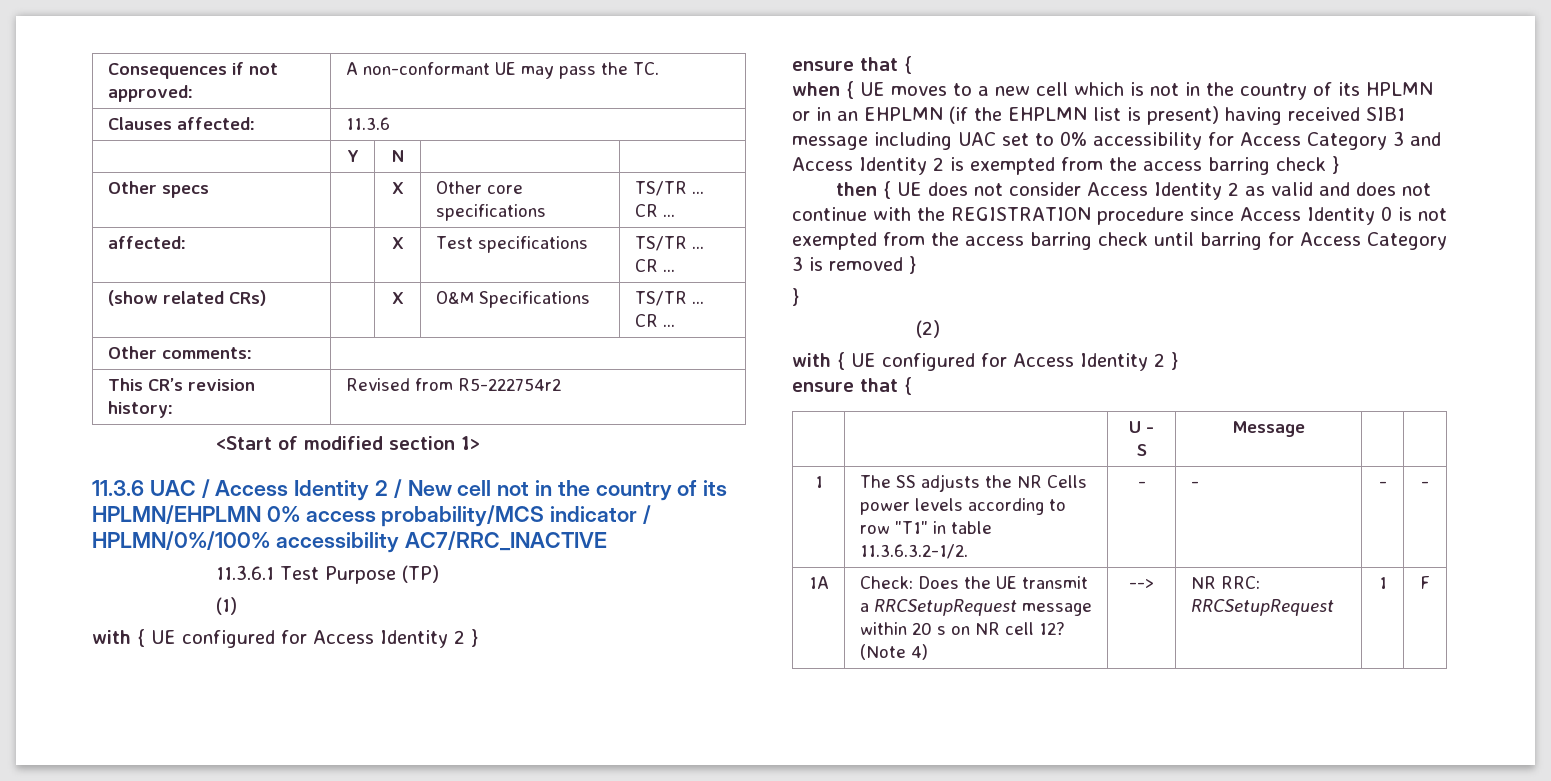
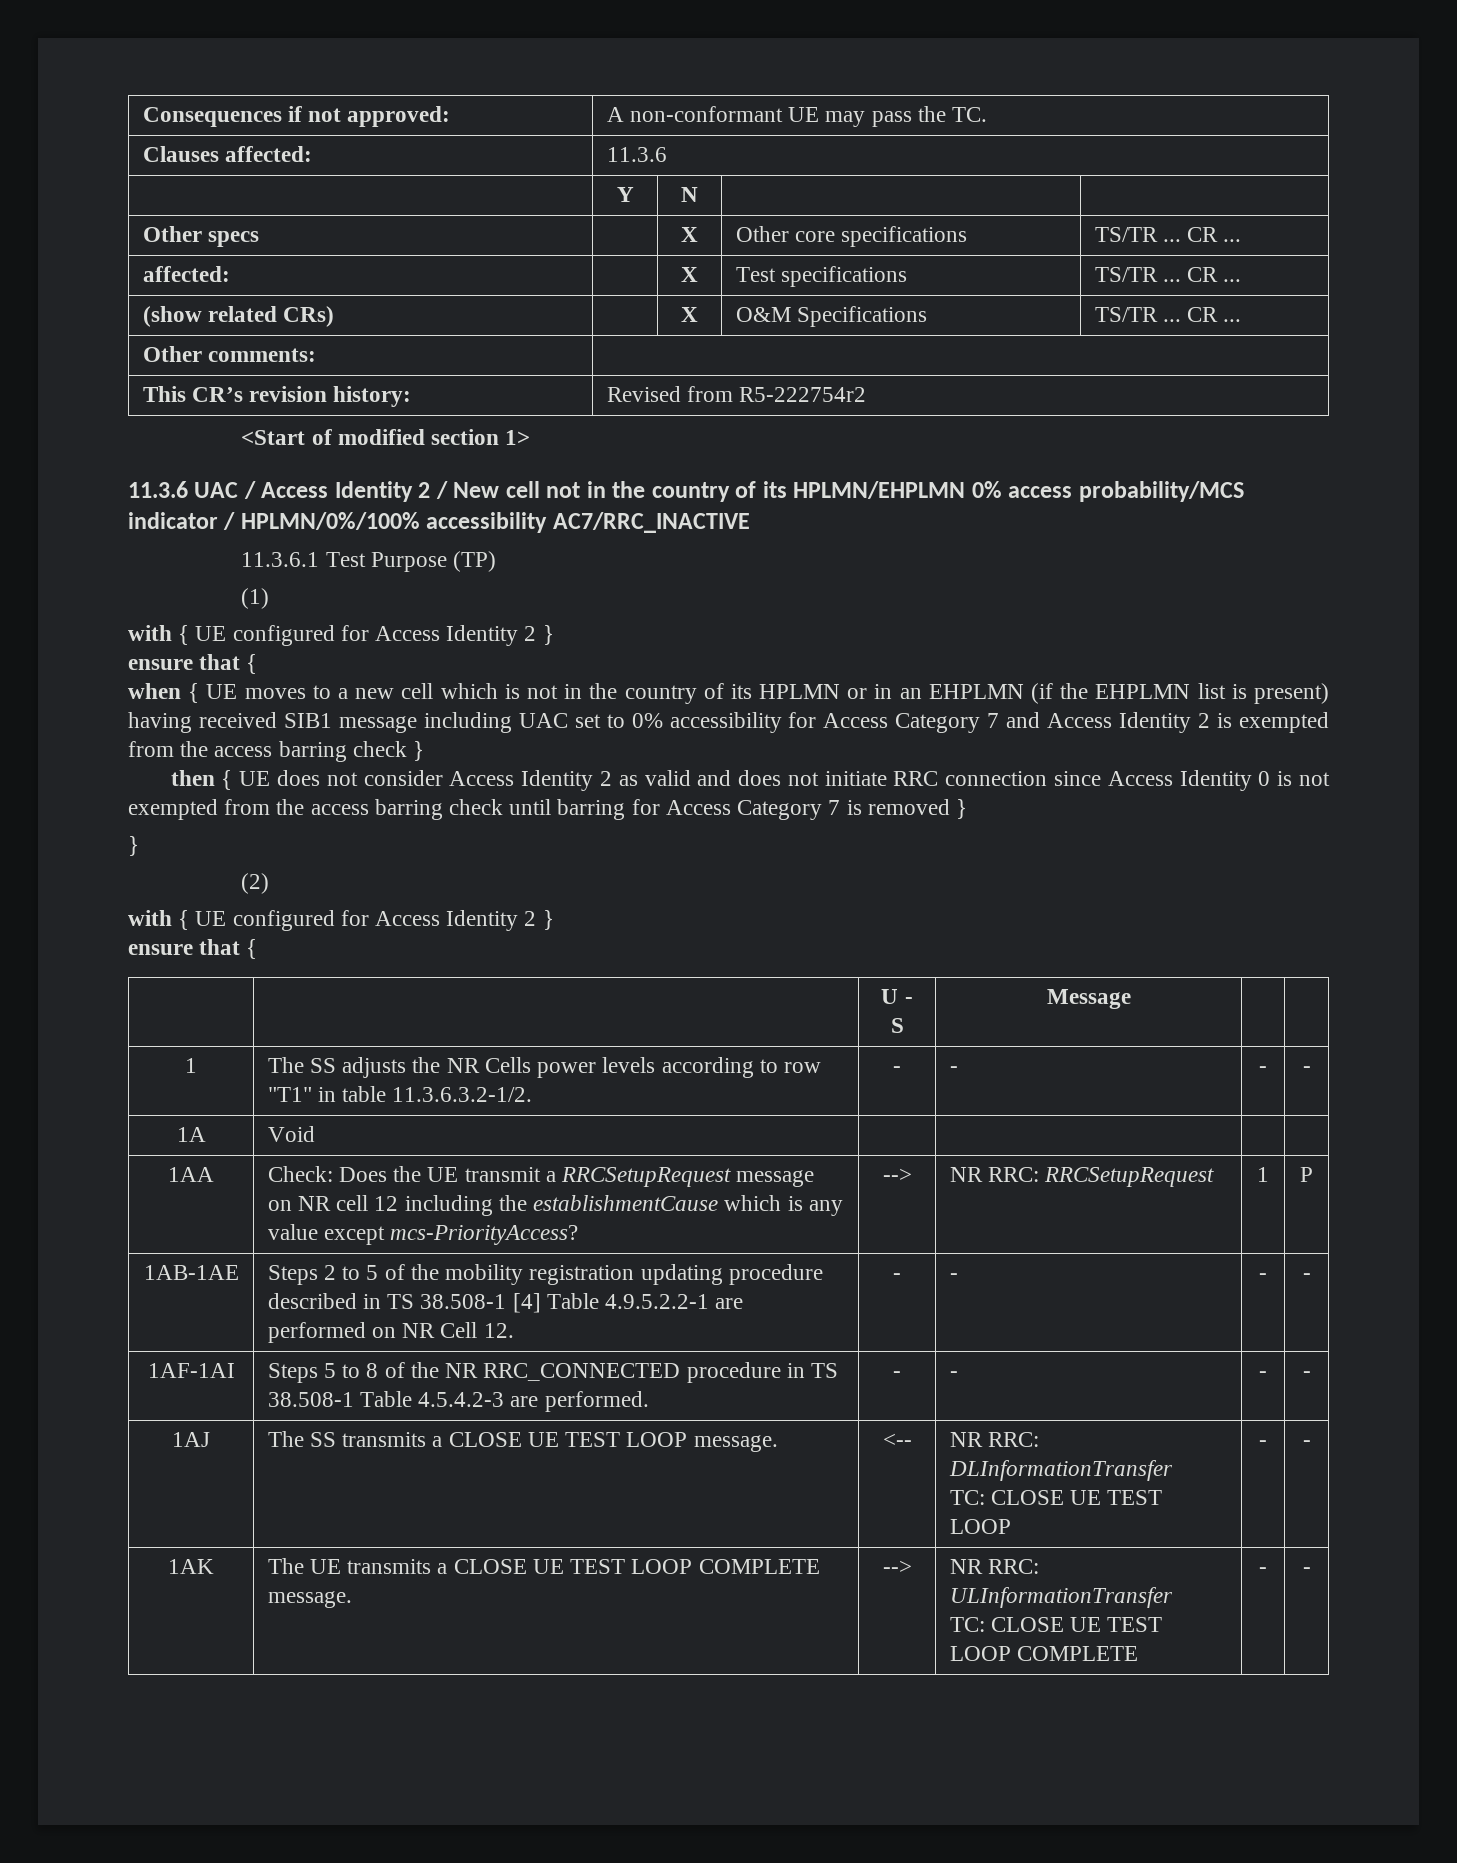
[1393,131,1404,146] 3 -> [987,713,1000,728] 7
[792,207,1184,225] continue with the REGISTRATION procedure -> [824,771,1048,786] initiate RRC connection
[792,256,803,271] 3 -> [828,800,841,815] 7
(829, 582) none -> [267,1126,315,1142] [168,1167,214,1182] | Void | | | | // 1AA
[859,622,1065,635] [859,644,928,660] within 20 s on NR cell 12? (Note 4) -> [267,1195,843,1216] [267,1224,579,1245] on NR cell 12 including the establishmentCause which is any value except mcs-PriorityAccess?
[1420,576,1430,589] F -> [1300,1167,1313,1182] [143,1265,239,1280] [267,1264,823,1285] [267,1293,744,1313] [267,1322,514,1343] [893,1273,901,1280] [949,1273,958,1280] [1259,1273,1267,1280] [1302,1273,1311,1280] [147,1363,235,1378] [267,1362,838,1383] [267,1391,649,1412] [893,1371,901,1378] [949,1371,958,1378] [1259,1371,1267,1378] [1302,1371,1311,1378] [172,1432,210,1447] [267,1431,778,1452] [882,1433,912,1447] [949,1432,1040,1447] [948,1460,1173,1481] [949,1490,1163,1505] [949,1519,1011,1534] [1259,1440,1267,1447] [1302,1440,1311,1447] [168,1559,214,1574] [267,1558,820,1574] [267,1591,352,1608] [882,1560,912,1574] [949,1559,1040,1574] [949,1587,1173,1608] [949,1617,1163,1632] [949,1646,1139,1661] [1259,1567,1267,1574] [1302,1567,1311,1574] P // 1AB-1AE | Steps 2 to 5 of the mobility registration updating procedure described in TS 38.508-1 [4] Table 4.9.5.2.2-1 are performed on NR Cell 12. | - | - | - | - // 1AF-1AI | Steps 5 to 8 of the NR RRC_CONNECTED procedure in TS 38.508-1 Table 4.5.4.2-3 are performed. | - | - | - | - // 1AJ | The SS transmits a CLOSE UE TEST LOOP message. | <-- | NR RRC: DLInformationTransfer // TC: CLOSE UE TEST LOOP | - | - // 1AK | The UE transmits a CLOSE UE TEST LOOP COMPLETE message. | --> | NR RRC: ULInformationTransfer // TC: CLOSE UE TEST LOOP COMPLETE | - | -

